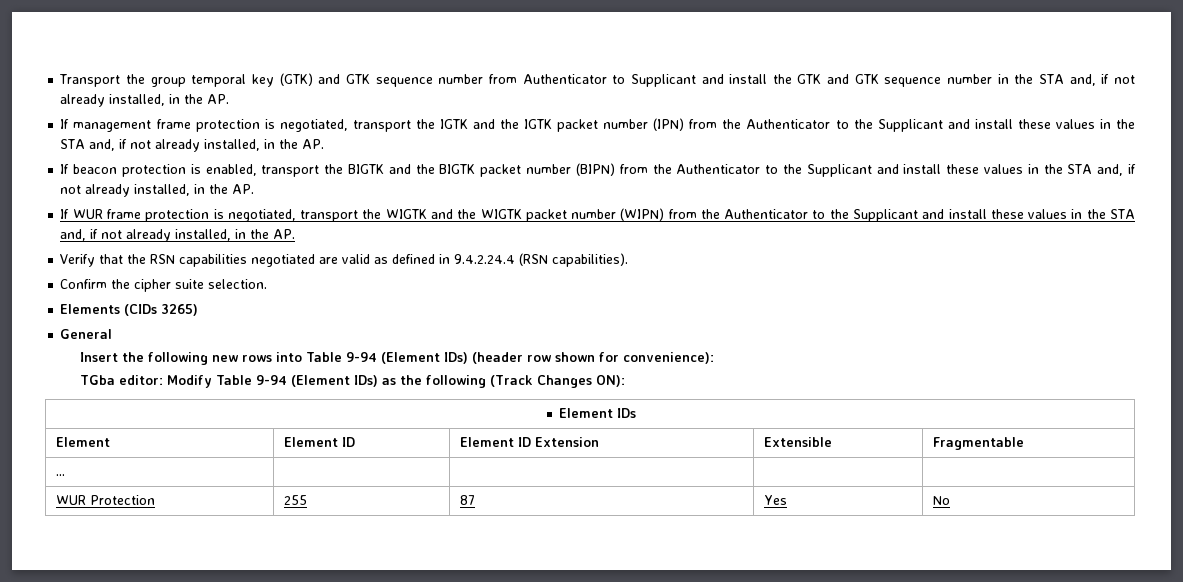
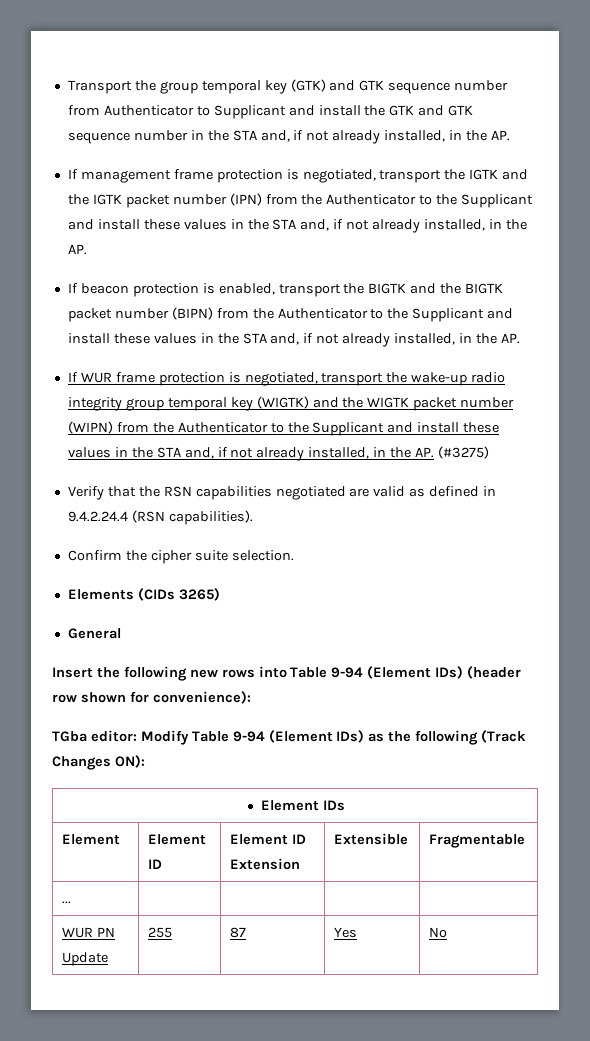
[385,209,427,219] WIGTK -> [411,372,506,386] [67,396,309,411] wake-up radio integrity group temporal key (WIGTK)
(296, 234) none -> [437,446,489,459] (#3275)
[90,495,156,505] Protection -> [97,927,116,937] [62,952,109,966] PN Update

